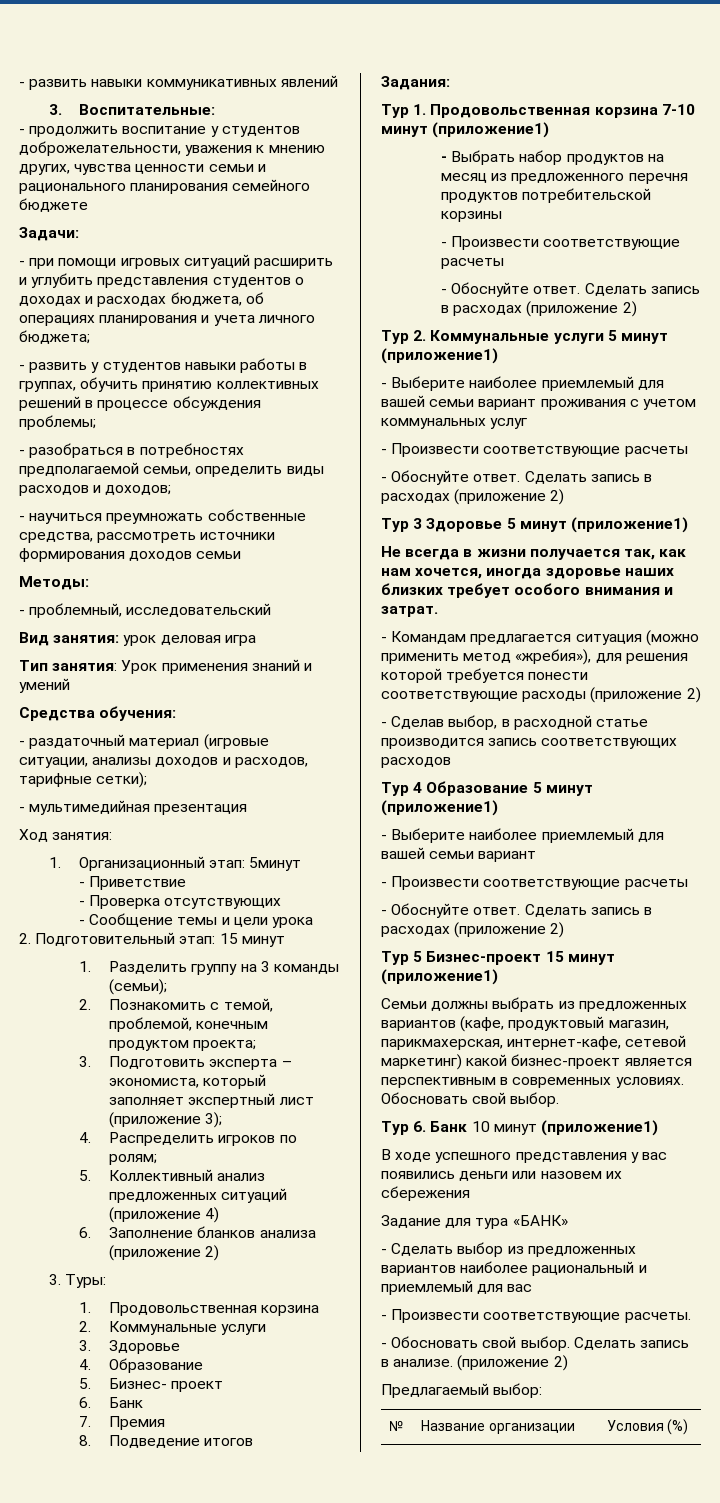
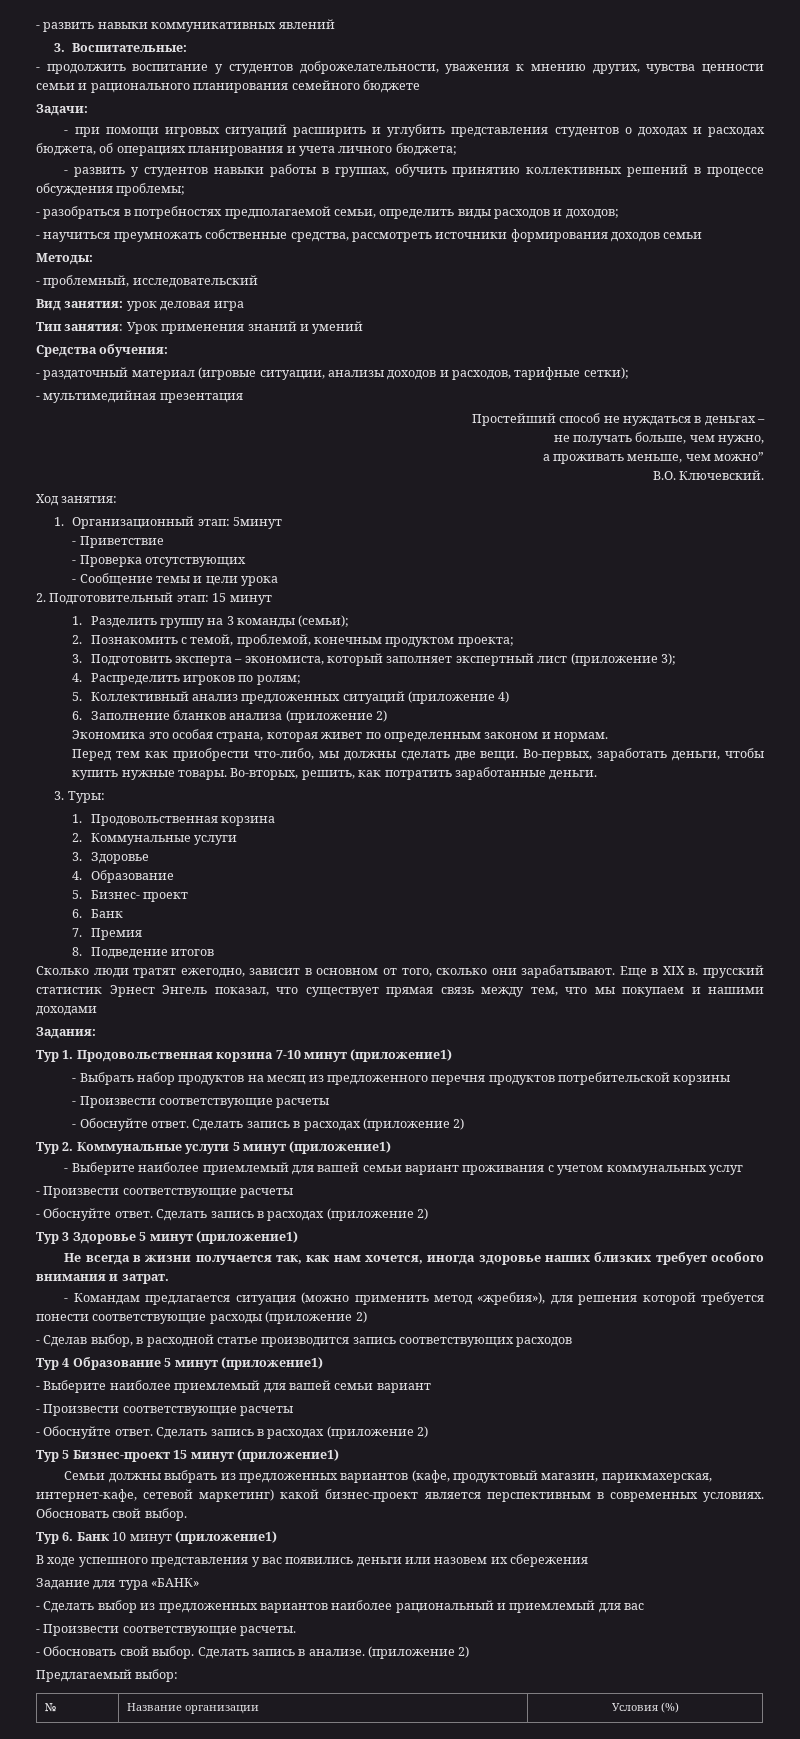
(248, 809) none -> [471,413,765,426] [553,432,764,445] [542,452,764,464] [652,470,764,480] // Простейший способ не нуждаться в деньгах – // не получать больше, чем нужно, // а проживать меньше, чем можно” // В.О. Ключевский.
(220, 1253) none -> [72,729,609,742] [72,748,764,761] [72,767,598,780] // Экономика это особая страна, которая живет по определенным законом и нормам. // Перед тем как приобрести что-либо, мы должны сделать две вещи. Во-первых, заработать деньги, чтобы купить нужные товары. Во-вторых, решить, как потратить заработанные деньги.
(254, 1442) none -> [36,965,764,978] [36,985,764,997] [36,1006,97,1016] // Сколько люди тратят ежегодно, зависит в основном от того, сколько они зарабатывают. Еще в XIX в. прусский статистик Эрнест Энгель показал, что существует прямая связь между тем, что мы покупаем и нашими доходами

